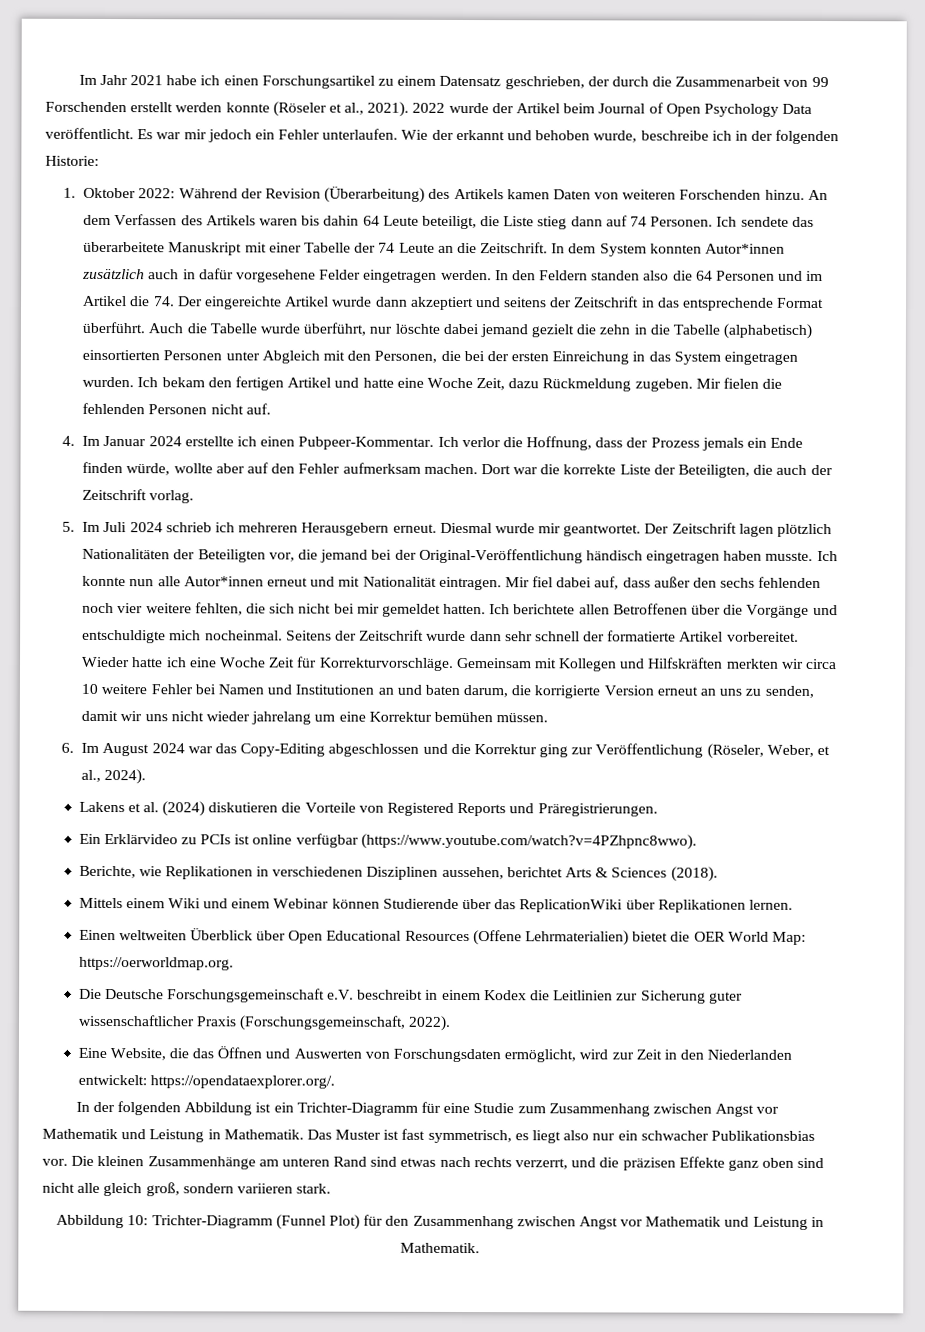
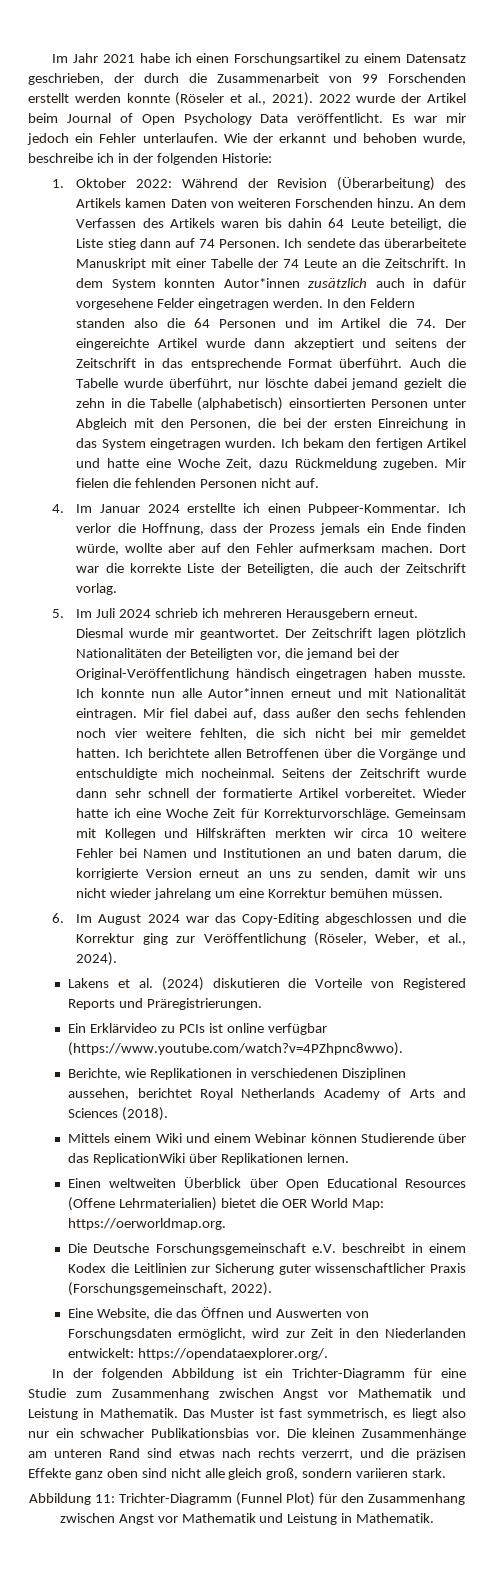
[565,867,609,878] Arts & -> [199,1088,466,1100] Royal Netherlands Academy of Arts and
[127,1215,149,1226] 10: -> [95,1494,116,1503] 11:

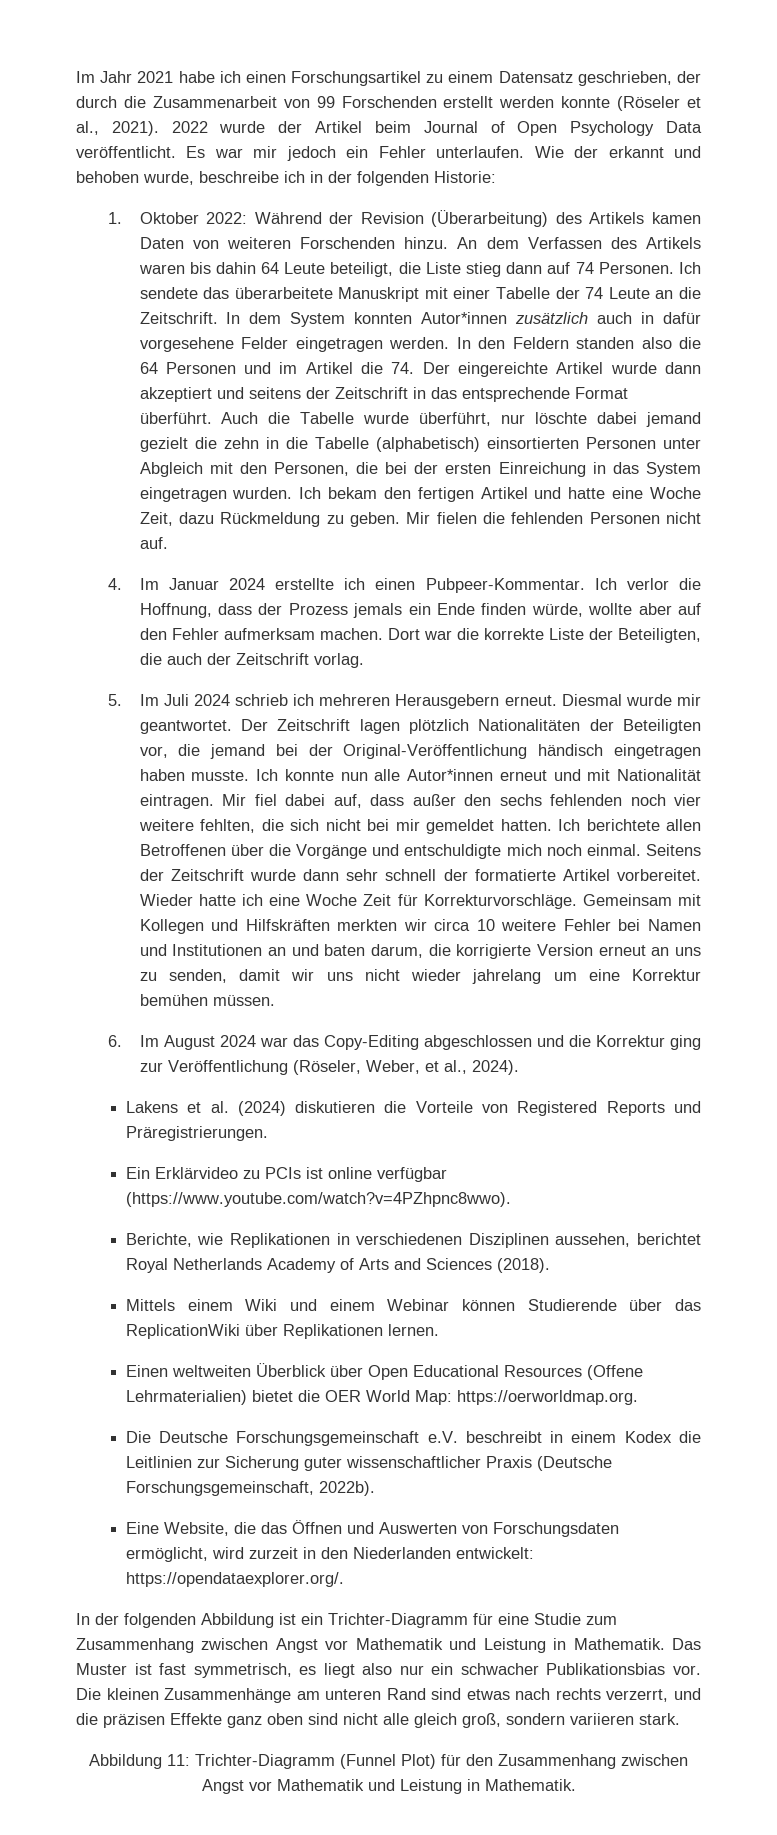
[383,458,439,470] zugeben. -> [326,512,400,527] zu geben.
[200,768,275,778] nocheinmal. -> [546,844,641,856] noch einmal.
[68,1282,273,1296] (Forschungsgemeinschaft, 2022). -> [536,1456,612,1471] [125,1481,375,1496] (Deutsche Forschungsgemeinschaft, 2022b).
[285,1328,333,1338] zur Zeit -> [248,1547,298,1559] zurzeit

